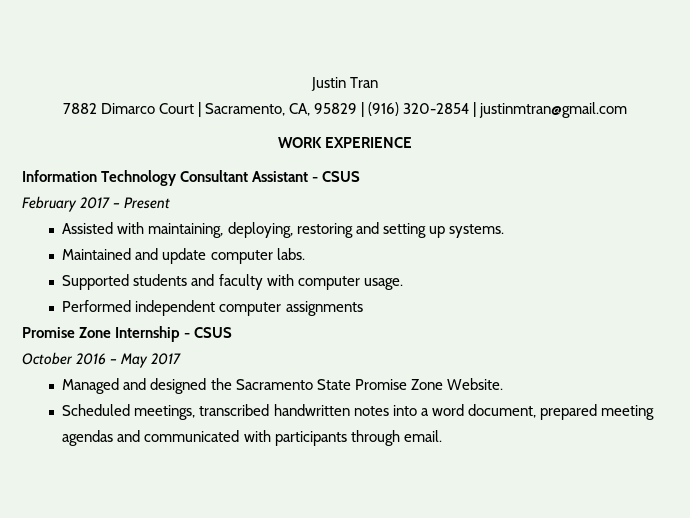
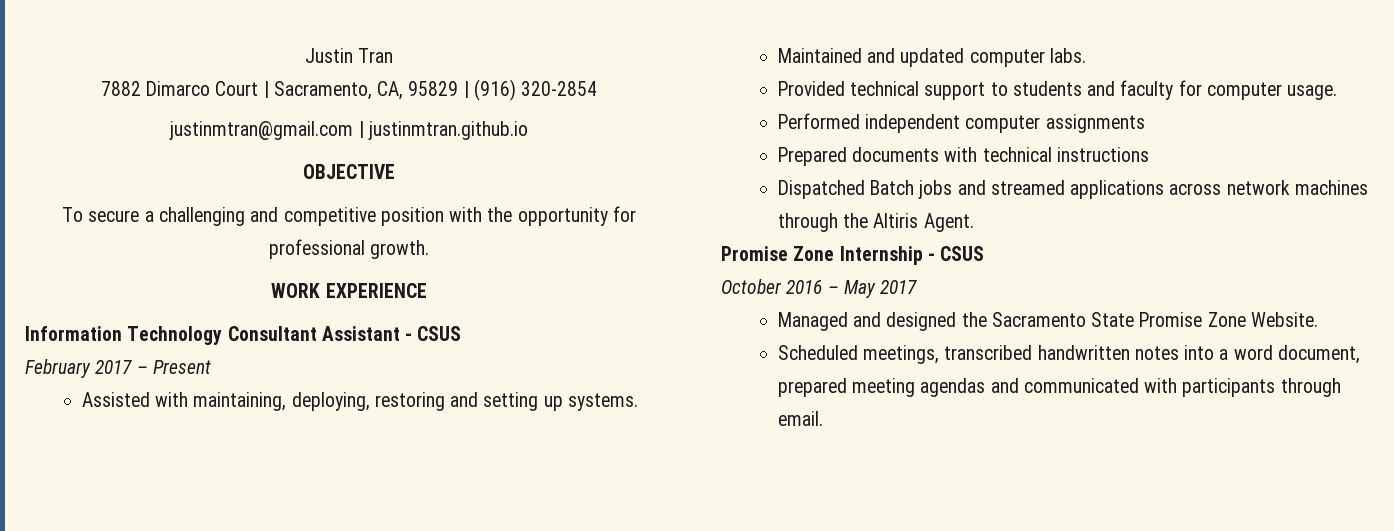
[473,102,628,118] | justinmtran@gmail.com -> [169,121,528,140] [303,164,395,179] [62,206,636,226] [268,239,430,259] // justinmtran@gmail.com | justinmtran.github.io // OBJECTIVE // To secure a challenging and competitive position with the opportunity for professional growth.
[162,248,207,264] update -> [900,48,965,67] updated
[62,274,130,290] Supported -> [777,81,1008,100] Provided technical support to
[266,274,294,286] with -> [1178,80,1202,96] for
(363, 308) none -> [777,147,1149,166] [777,180,1368,199] [777,213,974,232] // Prepared documents with technical instructions // Dispatched Batch jobs and streamed applications across network machines through the Altiris Agent.

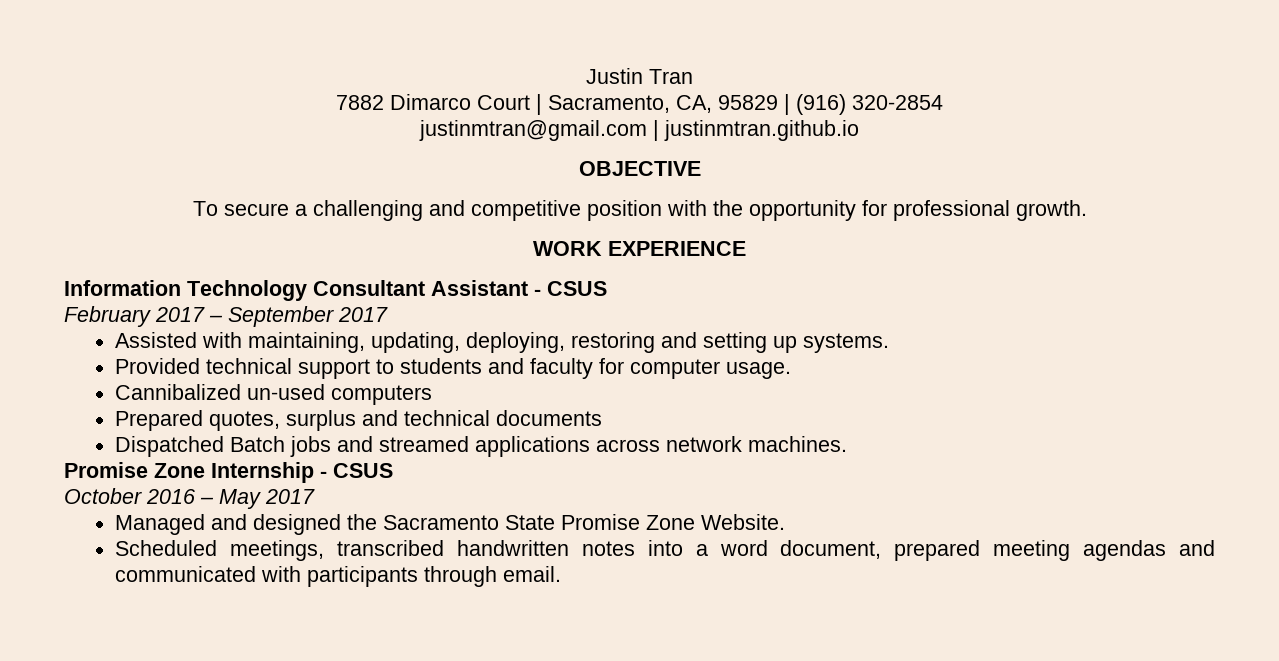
[152,360,211,374] Present -> [228,306,388,327] September 2017
(287, 401) none -> [371,332,461,353] updating,
[777,48,1086,67] // Maintained and updated computer labs. -> (890, 343) none
[777,113,1145,133] [777,147,1149,166] Performed independent computer assignments // Prepared documents with technical instructions -> [115,384,433,405] [115,410,603,431] Cannibalized un-used computers // Prepared quotes, surplus and technical documents
[1294,180,1368,195] [777,213,974,232] machines through the Altiris Agent. -> [748,436,848,452] machines.

